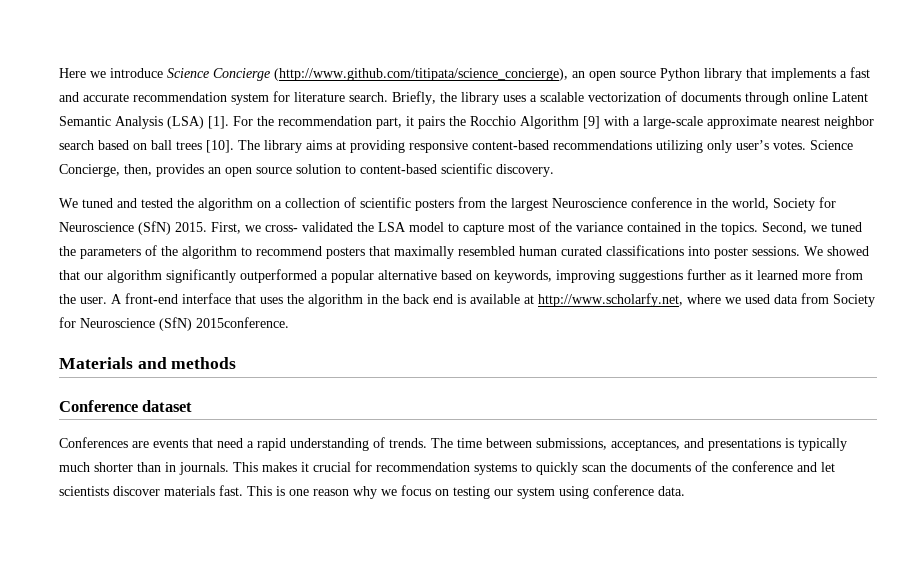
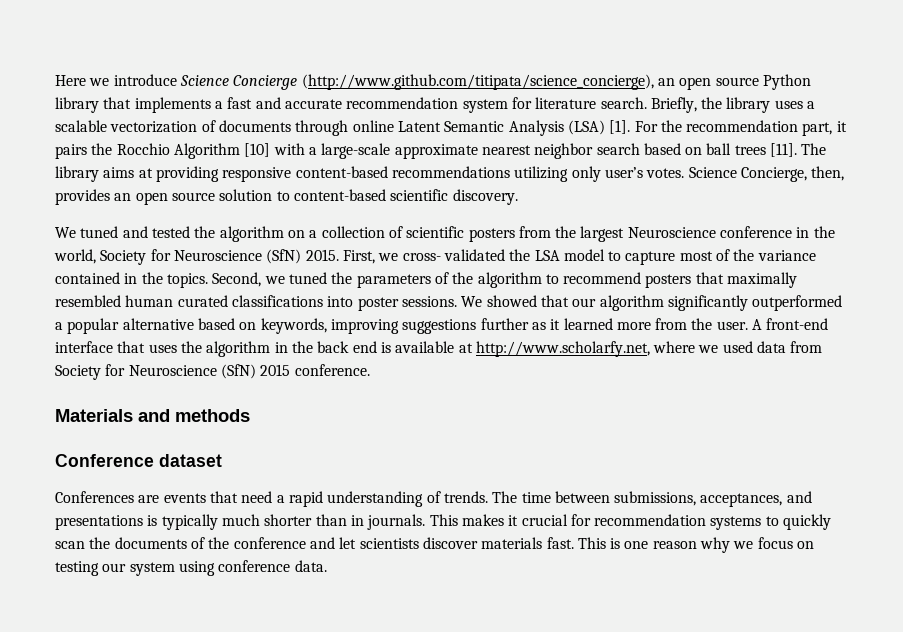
[583,116,600,129] [9] -> [244,143,271,157] [10]
[206,140,234,153] [10]. -> [770,143,798,157] [11].
[196,317,289,328] 2015conference. -> [260,364,370,376] 2015 conference.

